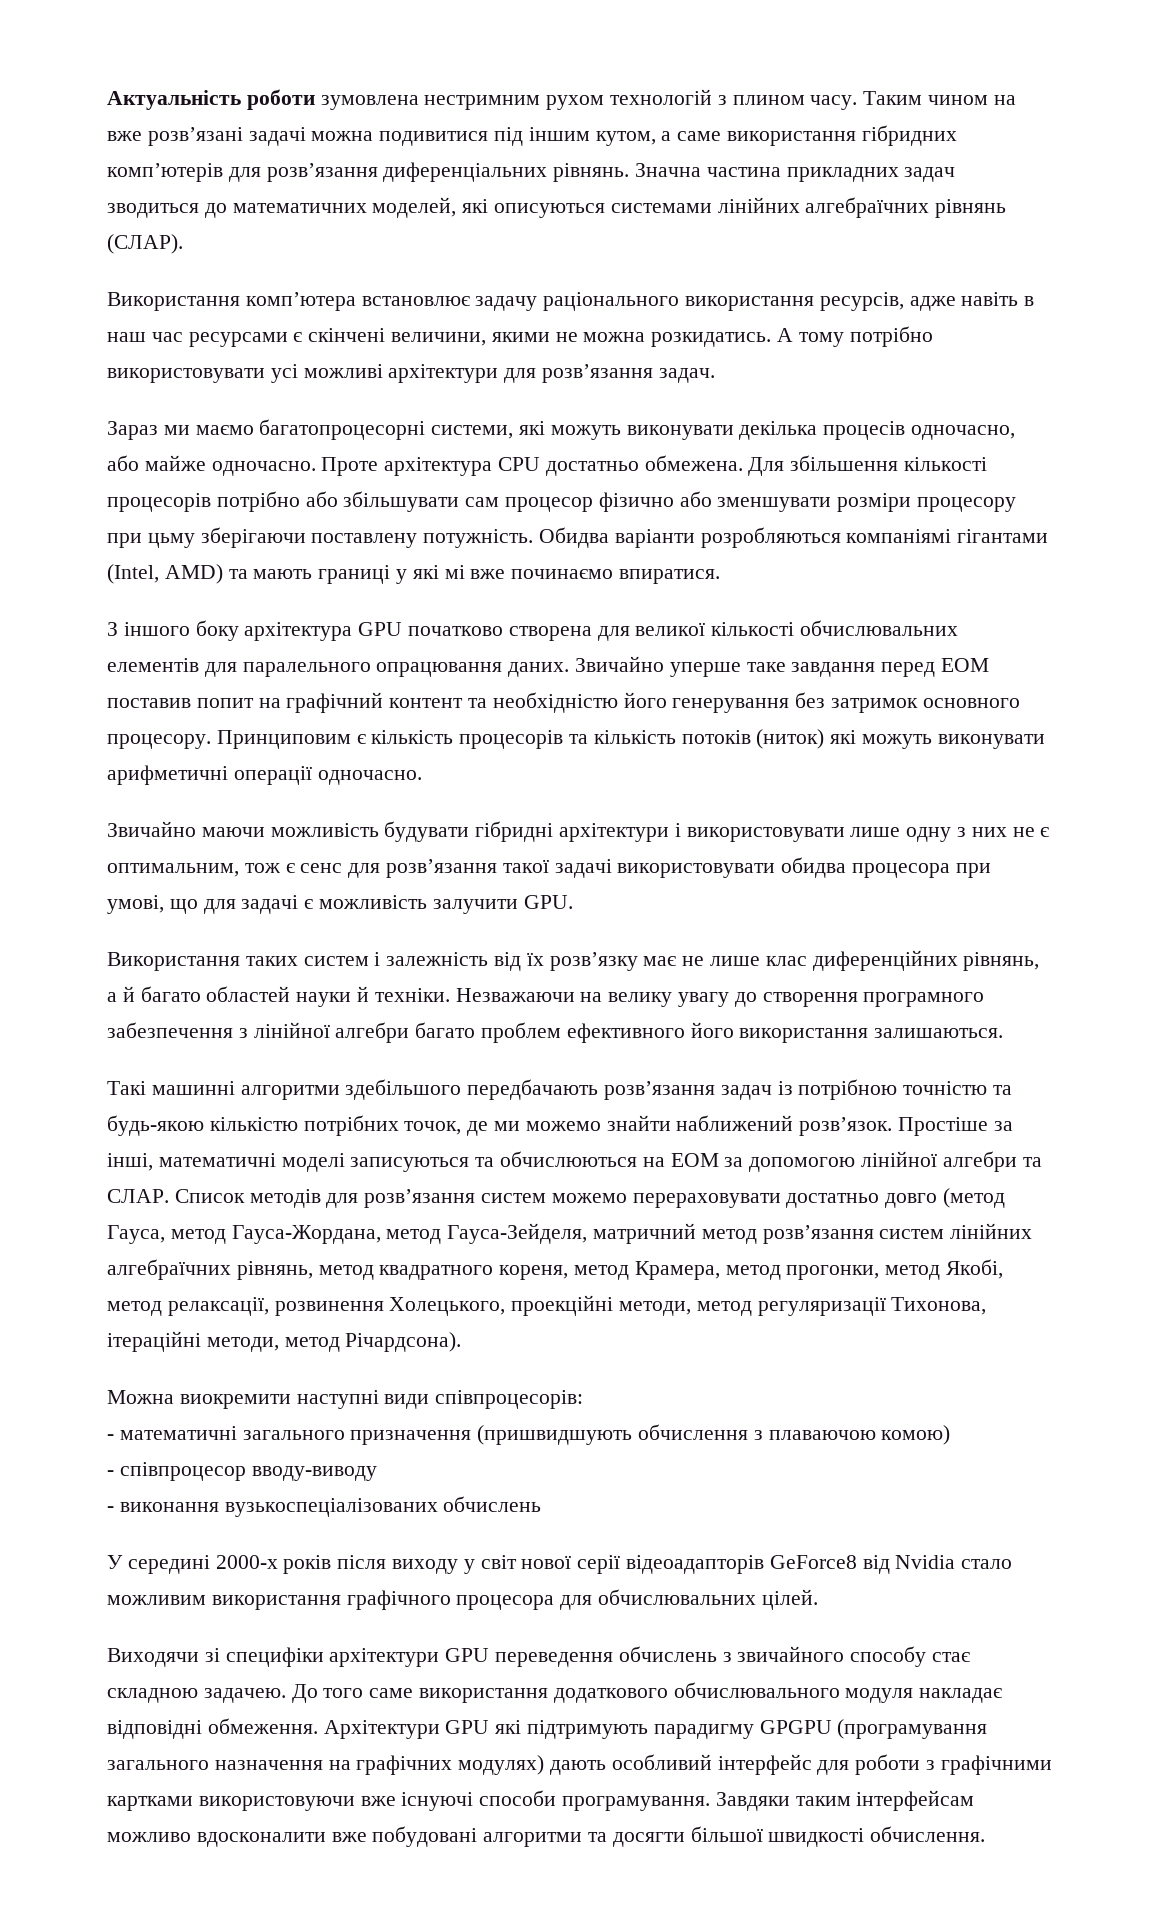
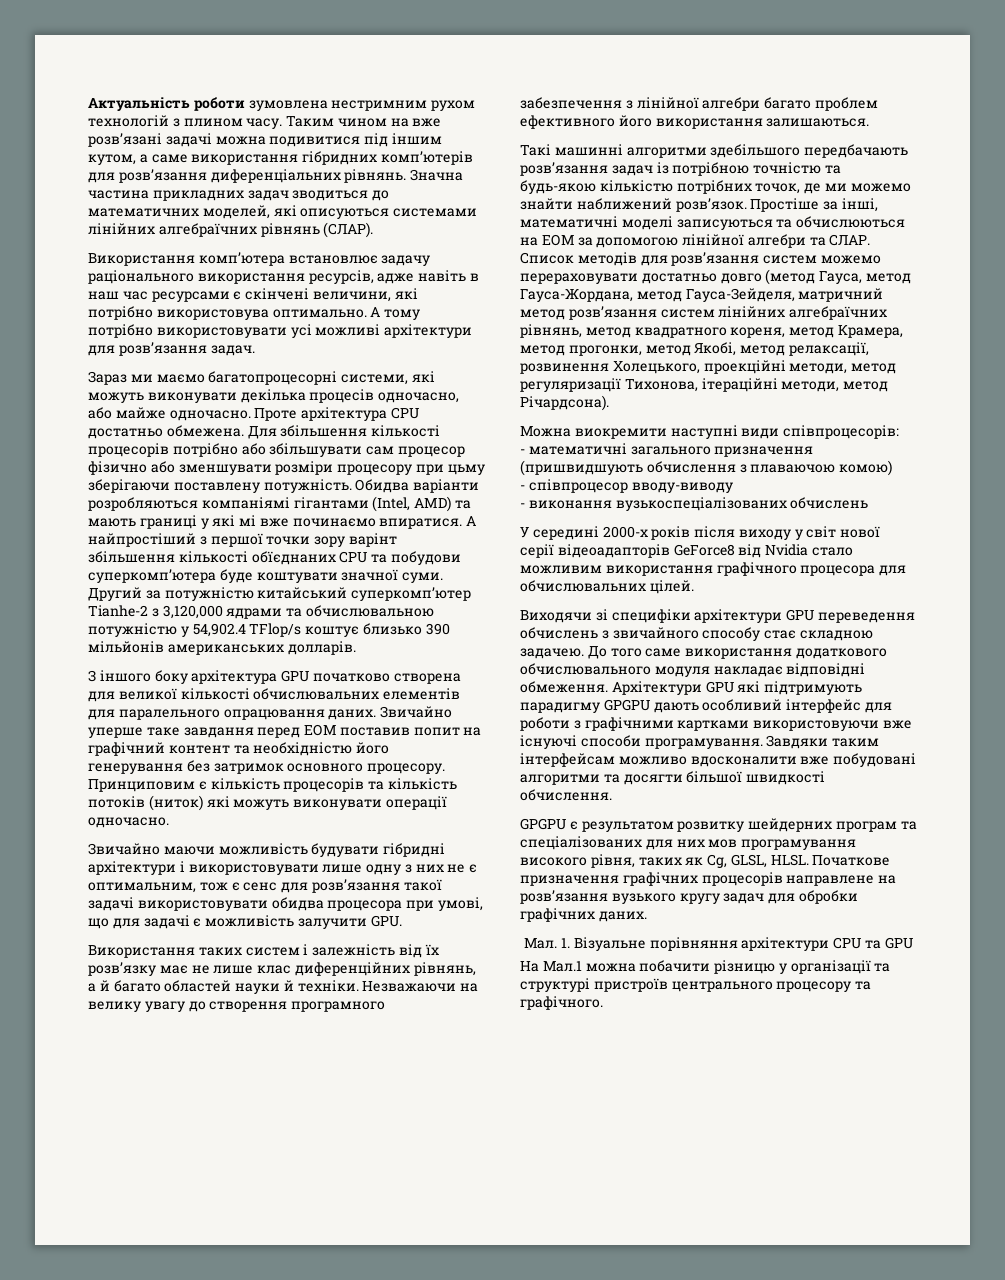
[491,332,772,347] якими не можна розкидатись. -> [394,288,418,299] [88,306,367,320] які потрібно використовува оптимально.
(721, 576) none -> [466,516,477,526] [88,533,397,547] [88,551,461,565] [88,569,444,583] [88,587,472,601] [88,605,434,619] [88,623,450,637] [88,641,356,655] А найпростіший з першої точки зору варінт збільшення кількості обїєднаних CPU та побудови суперкомп’ютера буде коштувати значної суми. Другий за потужністю китайський суперкомп’ютер Tianhe-2 з 3,120,000 ядрами та обчислювальною потужністю у 54,902.4 TFlop/s коштує близько 390 мільйонів американських долларів.
[107,765,228,785] арифметичні -> (383, 804) none
[837,1719,988,1739] [107,1755,545,1775] (програмування загального назначення на графічних модулях) -> (650, 705) none
(986, 1834) none -> [520,818,917,832] [520,836,857,850] [520,854,891,868] [520,872,897,886] [520,890,858,904] [520,908,647,922] [524,937,913,951] [520,960,891,974] [520,978,872,992] [520,996,603,1010] // GPGPU є результатом розвитку шейдерних програм та спеціалізованих для них мов програмування високого рівня, таких як Cg, GLSL, HLSL. Початкове призначення графічних процесорів направлене на розв’язання вузького кругу задач для обробки графічних даних. // Мал. 1. Візуальне порівняння архітектури CPU та GPU // На Мал.1 можна побачити різницю у організації та структурі пристроїв центрального процесору та графічного.

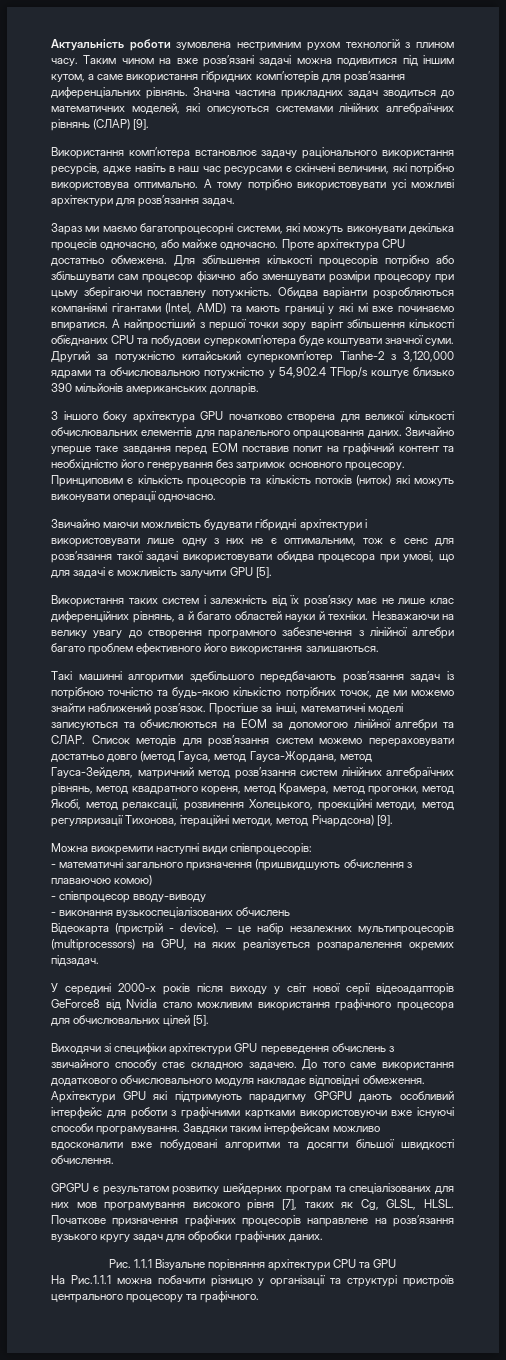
[323,222,374,238] (СЛАР). -> [93,119,150,130] (СЛАР) [9].
[370,915,402,927] GPU. -> [229,567,272,578] GPU [5].
[520,395,609,411] Річардсона). -> [311,815,393,827] Річардсона) [9].
(869, 503) none -> [51,923,454,935] [51,939,454,951] [51,955,99,966] // Відеокарта (пристрій - device). – це набір незалежних мультипроцесорів (multiprocessors) на GPU, на яких реалізується розпаралелення окремих підзадач.
[649,580,694,594] цілей. -> [163,1015,210,1026] цілей [5].
[590,854,635,868] рівня, -> [247,1199,297,1211] рівня [7],
[524,938,571,949] Мал. 1. -> [108,1259,152,1268] Рис. 1.1.1
[542,961,582,972] Мал.1 -> [70,1275,111,1284] Рис.1.1.1

